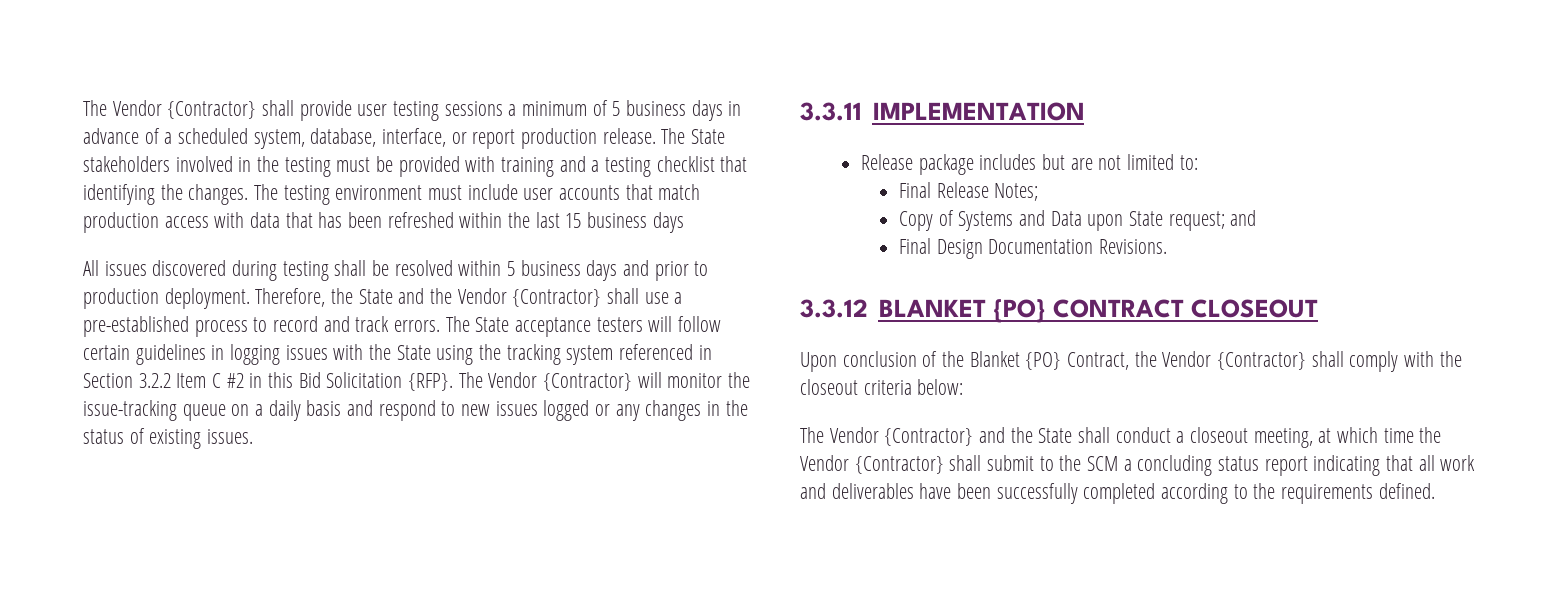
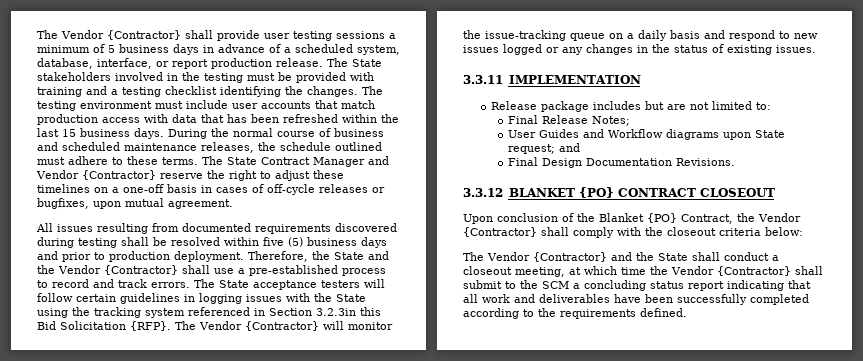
[720,156,748,172] that -> (217, 90) none
[652,212,684,233] [83,260,147,276] days // All issues -> [134,128,384,139] [37,142,382,153] [37,156,389,167] [36,170,344,181] [37,184,385,195] [37,198,233,209] [36,223,331,234] days. During the normal course of business and scheduled maintenance releases, the schedule outlined must adhere to these terms. The State Contract Manager and Vendor {Contractor} reserve the right to adjust these timelines on a one-off basis in cases of off-cycle releases or bugfixes, upon mutual agreement. // All issues resulting from documented requirements
[507,261,516,276] 5 -> [263,237,303,247] five (5)
[138,373,263,388] 3.2.2 Item C #2 in -> [316,308,356,316] 3.2.3in
[899,210,1082,231] Copy of Systems and Data -> [507,129,719,140] User Guides and Workflow diagrams

